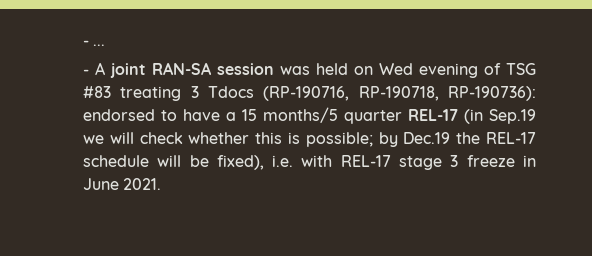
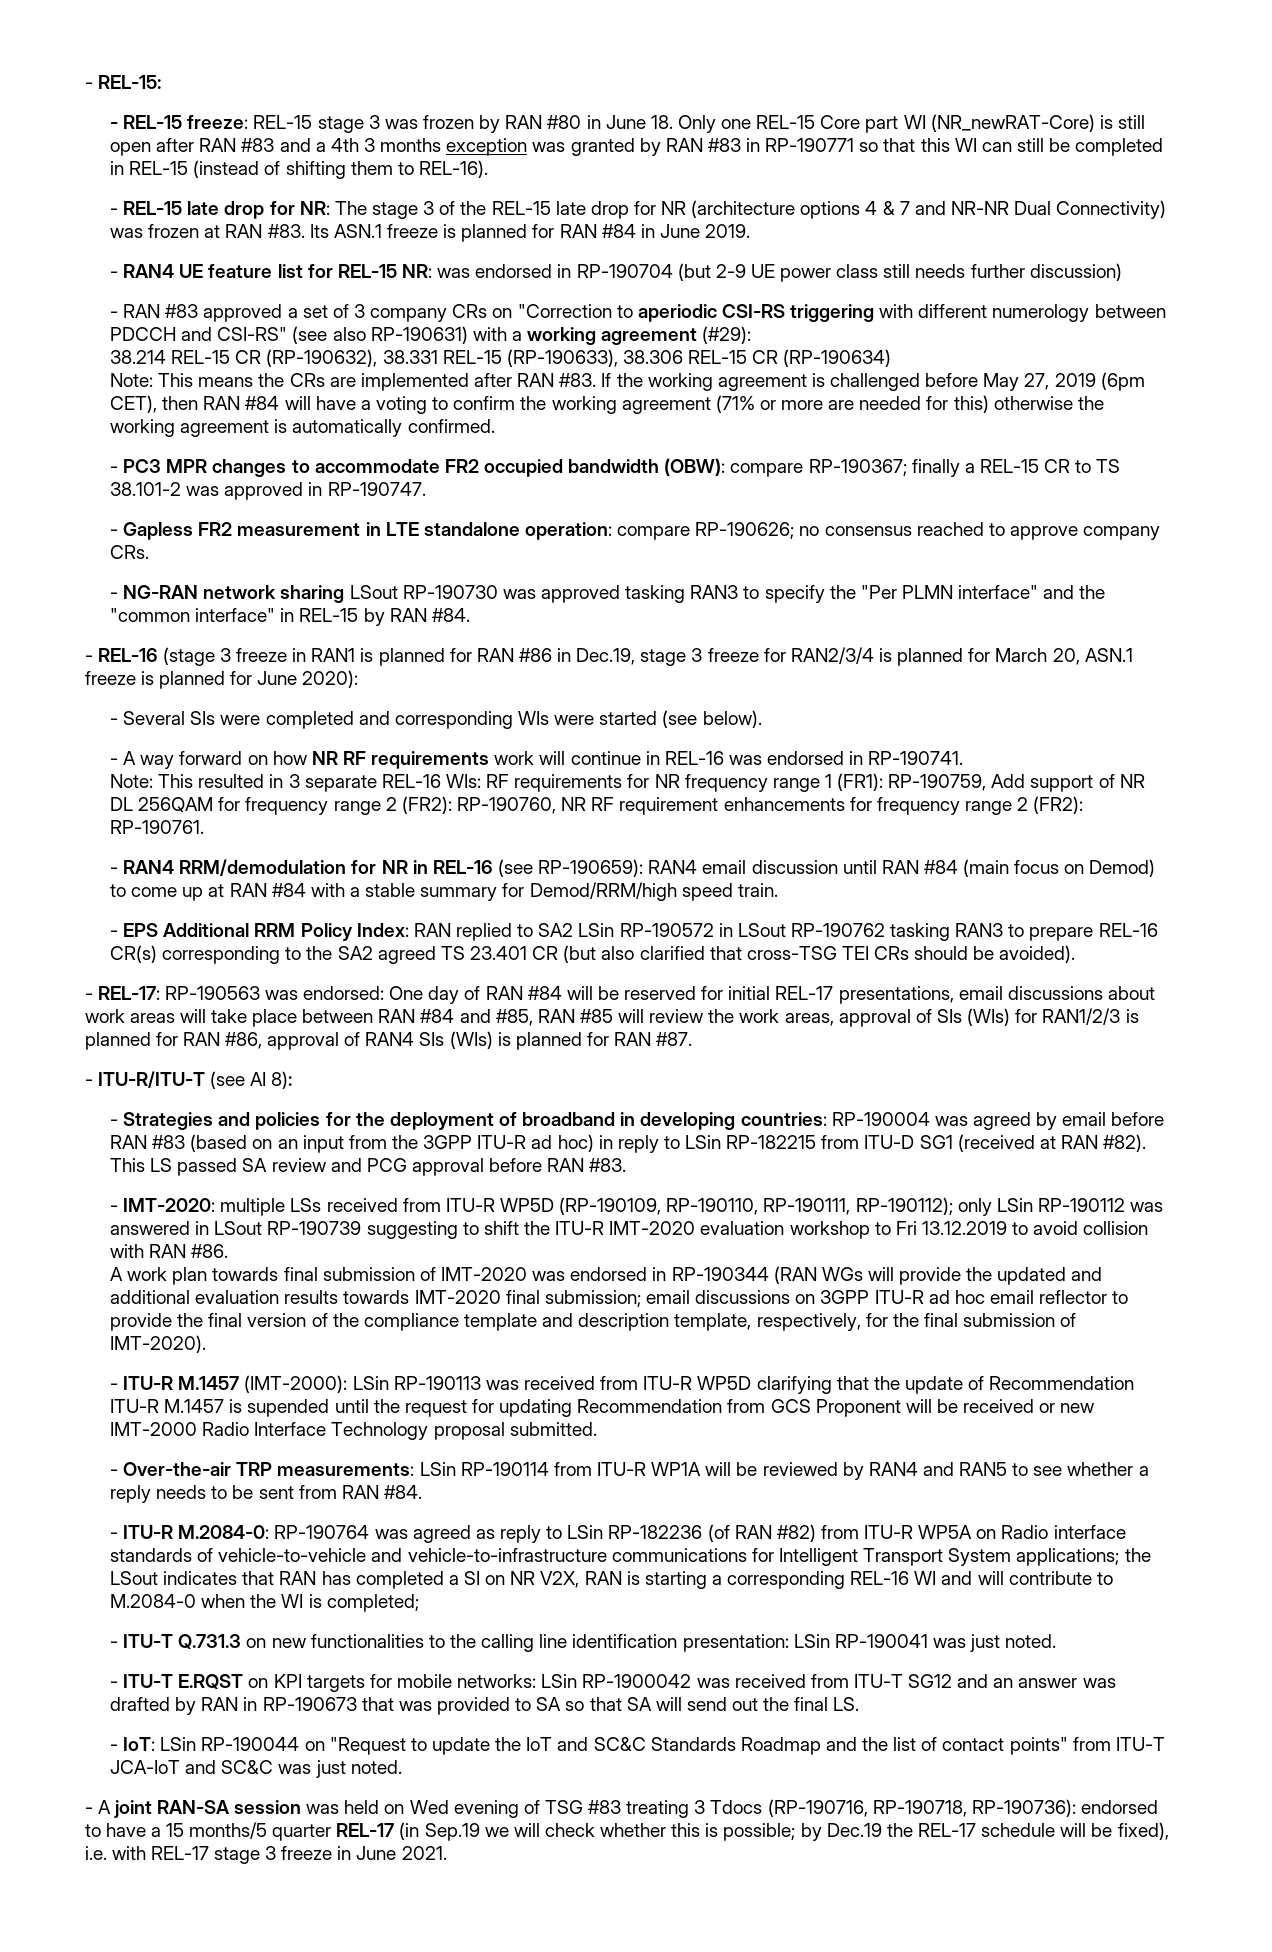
[82,40,106,46] - ... -> [84,75,161,89] [110,114,1145,133] [110,138,1164,156] [110,160,488,179] [110,200,1167,219] [110,224,751,242] [110,263,1122,282] [110,304,1166,322] [110,326,752,345] [110,349,892,367] [110,372,1145,391] [110,395,1104,414] [110,419,495,437] [110,458,1121,477] [110,482,426,500] [110,522,1161,540] [110,545,150,559] [110,585,1106,603] [110,608,470,626] [84,647,1133,666] [84,670,359,689] [110,710,762,729] [110,751,964,769] [110,773,1145,792] [110,796,1084,815] [110,820,205,834] [110,859,1156,877] [110,882,778,901] [110,923,1158,941] [110,945,1076,964] [84,986,1156,1004] [84,1008,1139,1027] [84,1031,693,1050] [84,1071,293,1089] [110,1112,1165,1130] [110,1134,1147,1153] [110,1158,627,1176] [110,1197,1164,1216] [110,1221,1149,1239] [110,1244,229,1258] [110,1266,1103,1285] [110,1290,1129,1307] [110,1313,1077,1331] [110,1335,207,1353] [110,1375,1135,1394] [110,1399,1095,1417] [110,1422,597,1440] [110,1462,1149,1480] [110,1485,422,1503] [110,1524,1126,1543] [110,1548,1151,1566] [110,1571,1113,1589] [110,1594,419,1612] [110,1634,1057,1652] [110,1674,1116,1692] [110,1697,860,1715] [110,1737,1165,1755] [110,1760,402,1778] - REL-15: // - REL-15 freeze: REL-15 stage 3 was frozen by RAN #80 in June 18. Only one REL-15 Core part WI (NR_newRAT-Core) is still open after RAN #83 and a 4th 3 months exception was granted by RAN #83 in RP-190771 so that this WI can still be completed in REL-15 (instead of shifting them to REL-16). // - REL-15 late drop for NR: The stage 3 of the REL-15 late drop for NR (architecture options 4 & 7 and NR-NR Dual Connectivity) was frozen at RAN #83. Its ASN.1 freeze is planned for RAN #84 in June 2019. // - RAN4 UE feature list for REL-15 NR: was endorsed in RP-190704 (but 2-9 UE power class still needs further discussion) // - RAN #83 approved a set of 3 company CRs on "Correction to aperiodic CSI-RS triggering with different numerology between PDCCH and CSI-RS" (see also RP-190631) with a working agreement (#29): // 38.214 REL-15 CR (RP-190632), 38.331 REL-15 (RP-190633), 38.306 REL-15 CR (RP-190634) // Note: This means the CRs are implemented after RAN #83. If the working agreement is challenged before May 27, 2019 (6pm CET), then RAN #84 will have a voting to confirm the working agreement (71% or more are needed for this) otherwise the working agreement is automatically confirmed. // - PC3 MPR changes to accommodate FR2 occupied bandwidth (OBW): compare RP-190367; finally a REL-15 CR to TS 38.101-2 was approved in RP-190747. // - Gapless FR2 measurement in LTE standalone operation: compare RP-190626; no consensus reached to approve company CRs. // - NG-RAN network sharing LSout RP-190730 was approved tasking RAN3 to specify the "Per PLMN interface" and the "common interface" in REL-15 by RAN #84. // - REL-16 (stage 3 freeze in RAN1 is planned for RAN #86 in Dec.19, stage 3 freeze for RAN2/3/4 is planned for March 20, ASN.1 freeze is planned for June 2020): // - Several SIs were completed and corresponding WIs were started (see below). // - A way forward on how NR RF requirements work will continue in REL-16 was endorsed in RP-190741. // Note: This resulted in 3 separate REL-16 WIs: RF requirements for NR frequency range 1 (FR1): RP-190759, Add support of NR DL 256QAM for frequency range 2 (FR2): RP-190760, NR RF requirement enhancements for frequency range 2 (FR2): RP-190761. // - RAN4 RRM/demodulation for NR in REL-16 (see RP-190659): RAN4 email discussion until RAN #84 (main focus on Demod) to come up at RAN #84 with a stable summary for Demod/RRM/high speed train. // - EPS Additional RRM Policy Index: RAN replied to SA2 LSin RP-190572 in LSout RP-190762 tasking RAN3 to prepare REL-16 CR(s) corresponding to the SA2 agreed TS 23.401 CR (but also clarified that cross-TSG TEI CRs should be avoided). // - REL-17: RP-190563 was endorsed: One day of RAN #84 will be reserved for initial REL-17 presentations, email discussions about work areas will take place between RAN #84 and #85, RAN #85 will review the work areas, approval of SIs (WIs) for RAN1/2/3 is planned for RAN #86, approval of RAN4 SIs (WIs) is planned for RAN #87. // - ITU-R/ITU-T (see AI 8): // - Strategies and policies for the deployment of broadband in developing countries: RP-190004 was agreed by email before RAN #83 (based on an input from the 3GPP ITU-R ad hoc) in reply to LSin RP-182215 from ITU-D SG1 (received at RAN #82). This LS passed SA review and PCG approval before RAN #83. // - IMT-2020: multiple LSs received from ITU-R WP5D (RP-190109, RP-190110, RP-190111, RP-190112); only LSin RP-190112 was answered in LSout RP-190739 suggesting to shift the ITU-R IMT-2020 evaluation workshop to Fri 13.12.2019 to avoid collision with RAN #86. // A work plan towards final submission of IMT-2020 was endorsed in RP-190344 (RAN WGs will provide the updated and additional evaluation results towards IMT-2020 final submission; email discussions on 3GPP ITU-R ad hoc email reflector to provide the final version of the compliance template and description template, respectively, for the final submission of IMT-2020). // - ITU-R M.1457 (IMT-2000): LSin RP-190113 was received from ITU-R WP5D clarifying that the update of Recommendation ITU-R M.1457 is supended until the request for updating Recommendation from GCS Proponent will be received or new IMT-2000 Radio Interface Technology proposal submitted. // - Over-the-air TRP measurements: LSin RP-190114 from ITU-R WP1A will be reviewed by RAN4 and RAN5 to see whether a reply needs to be sent from RAN #84. // - ITU-R M.2084-0: RP-190764 was agreed as reply to LSin RP-182236 (of RAN #82) from ITU-R WP5A on Radio interface standards of vehicle-to-vehicle and vehicle-to-infrastructure communications for Intelligent Transport System applications; the LSout indicates that RAN has completed a SI on NR V2X, RAN is starting a corresponding REL-16 WI and will contribute to M.2084-0 when the WI is completed; // - ITU-T Q.731.3 on new functionalities to the calling line identification presentation: LSin RP-190041 was just noted. // - ITU-T E.RQST on KPI targets for mobile networks: LSin RP-1900042 was received from ITU-T SG12 and an answer was drafted by RAN in RP-190673 that was provided to SA so that SA will send out the final LS. // - IoT: LSin RP-190044 on "Request to update the IoT and SC&C Standards Roadmap and the list of contact points" from ITU-T JCA-IoT and SC&C was just noted.

